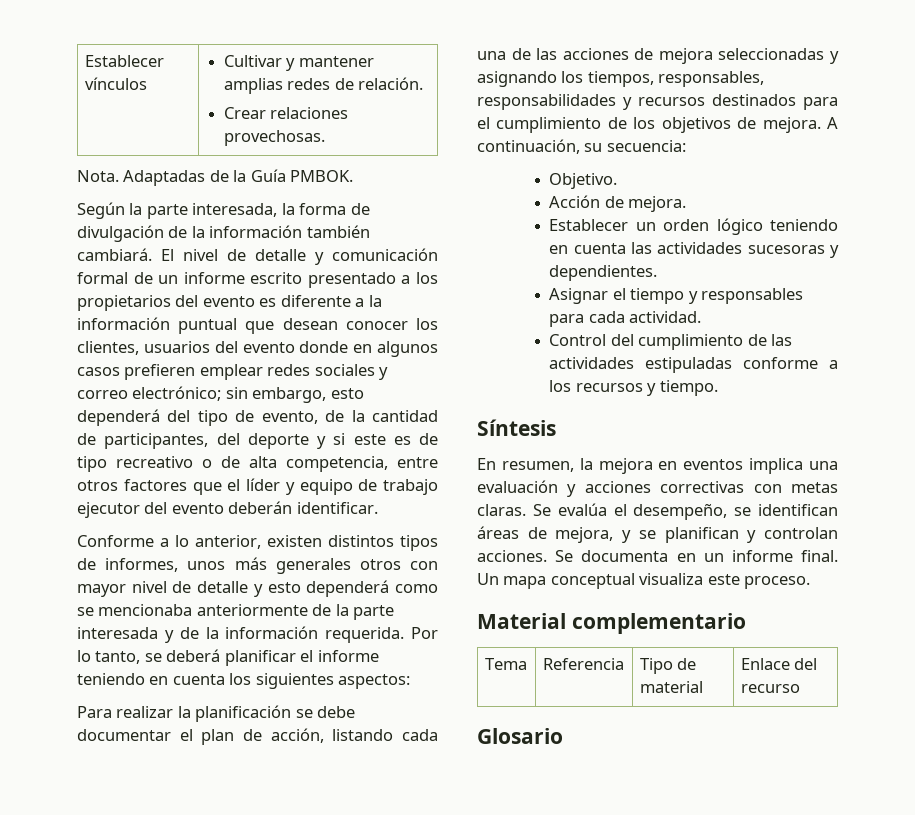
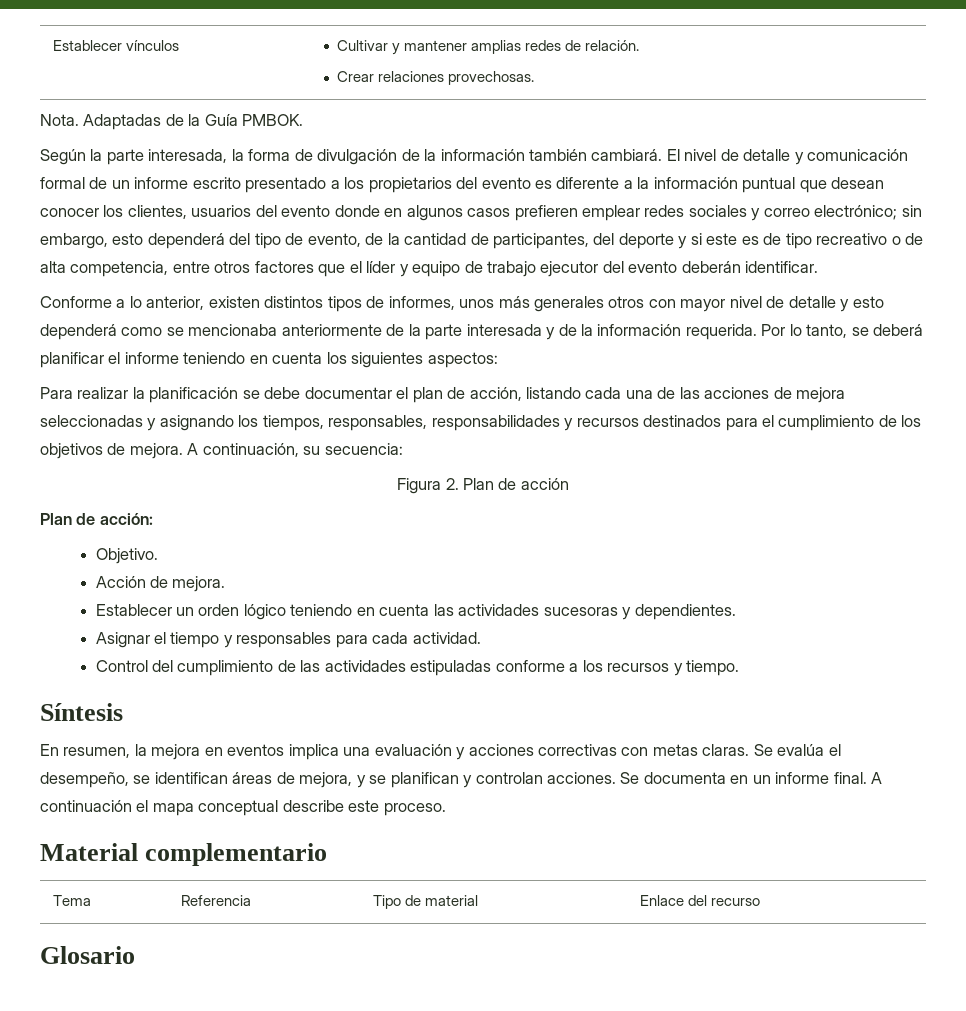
(686, 146) none -> [397,478,569,494] [40,513,153,525] // Figura 2. Plan de acción // Plan de acción:
[477,573,499,585] Un -> [871,772,883,784] [40,800,149,812] A continuación el
[639,573,704,585] visualiza -> [282,800,344,812] describe

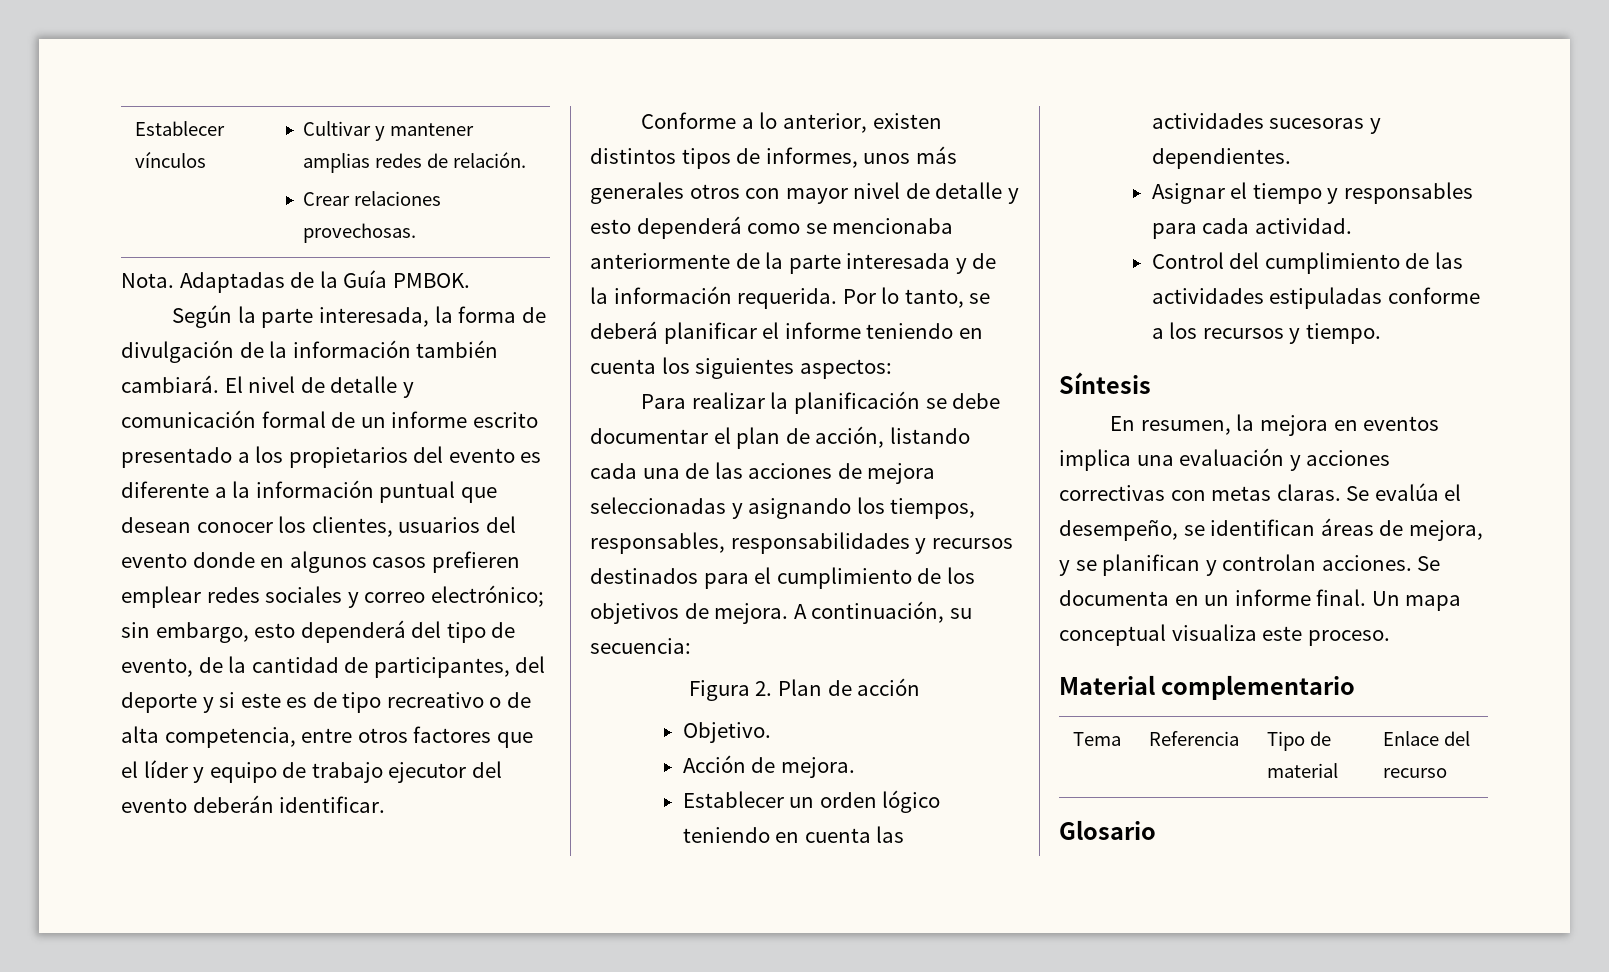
[40,513,153,525] // Plan de acción: -> (921, 687) none
[871,772,883,784] [40,800,149,812] A continuación el -> [1371,591,1400,606] Un
[282,800,344,812] describe -> [1171,624,1257,641] visualiza

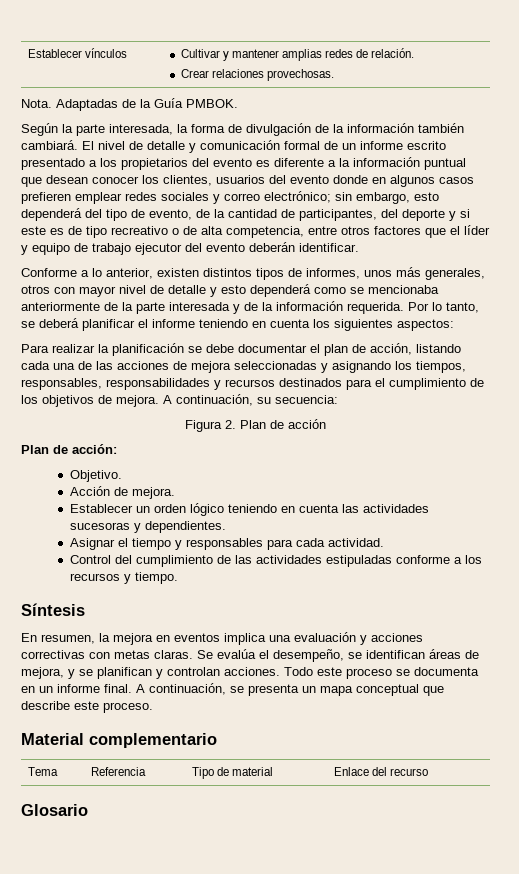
[590,182,684,204] generales -> [425,268,485,280] generales,
(921, 687) none -> [21,444,117,454] // Plan de acción:
[1417,556,1441,571] Se -> [284,667,410,679] Todo este proceso se
[1371,591,1462,611] [1059,624,1257,646] Un mapa conceptual visualiza -> [136,683,444,696] [21,701,70,710] A continuación, se presenta un mapa conceptual que describe

